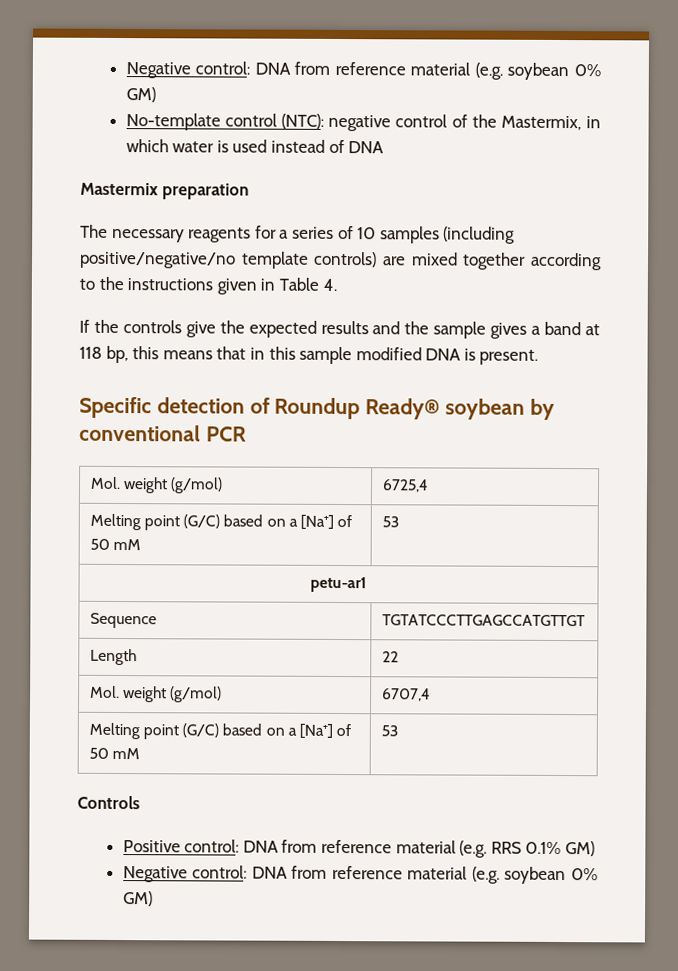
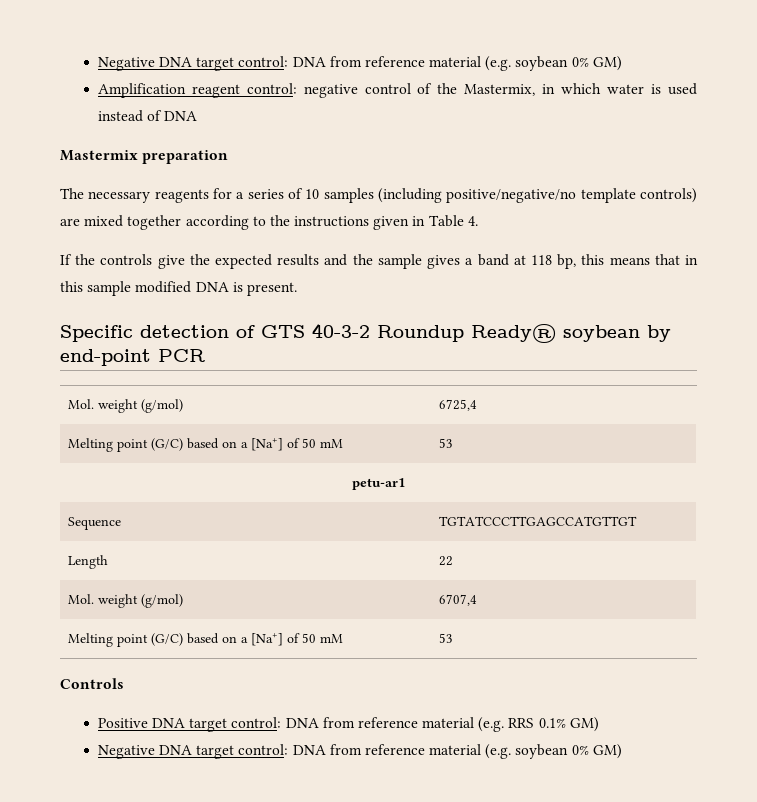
[125,62,191,79] Negative -> [97,57,235,71] Negative DNA target
[125,113,324,131] No-template control (NTC): -> [97,83,297,98] Amplification reagent control:
(270, 405) none -> [261,323,370,338] GTS 40-3-2
[79,424,201,442] conventional -> [60,349,151,366] end-point
(181, 846) none -> [151,718,228,732] DNA target
(188, 874) none -> [158,745,235,759] DNA target

